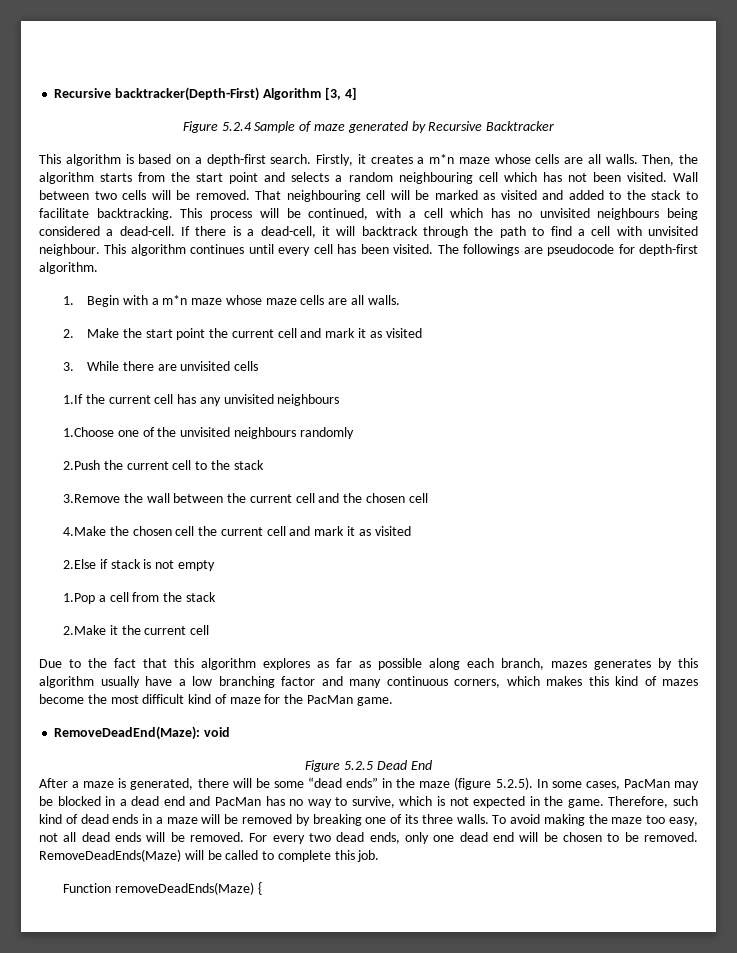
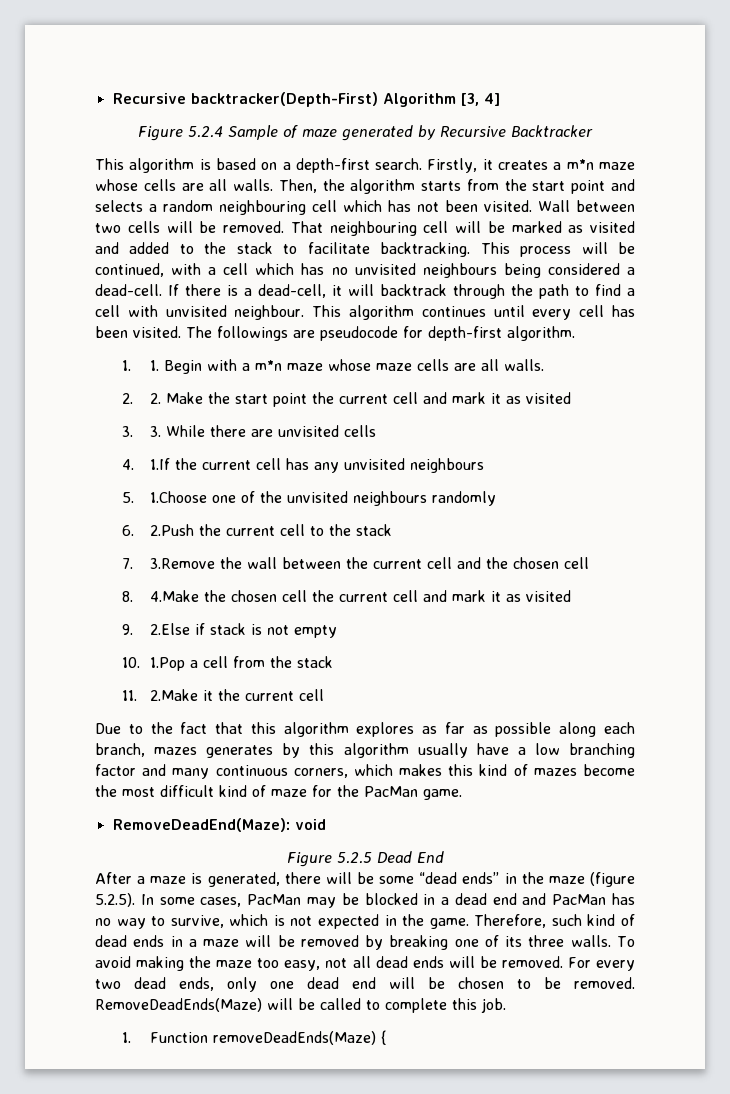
(75, 300) none -> [149,360,159,371] 1.
(75, 333) none -> [149,393,161,404] 2.
(75, 366) none -> [149,426,161,437] 3.
(259, 366) none -> [122,459,135,470] 4.
(340, 400) none -> [122,492,135,503] 5.
(354, 433) none -> [122,525,135,536] 6.
(264, 465) none -> [122,558,134,569] 7.
(428, 498) none -> [122,591,134,602] 8.
(411, 531) none -> [122,624,134,635] 9.
(215, 565) none -> [122,657,141,668] 10.
(216, 597) none -> [122,690,138,701] 11.
(380, 856) none -> [122,1032,132,1043] 1.

